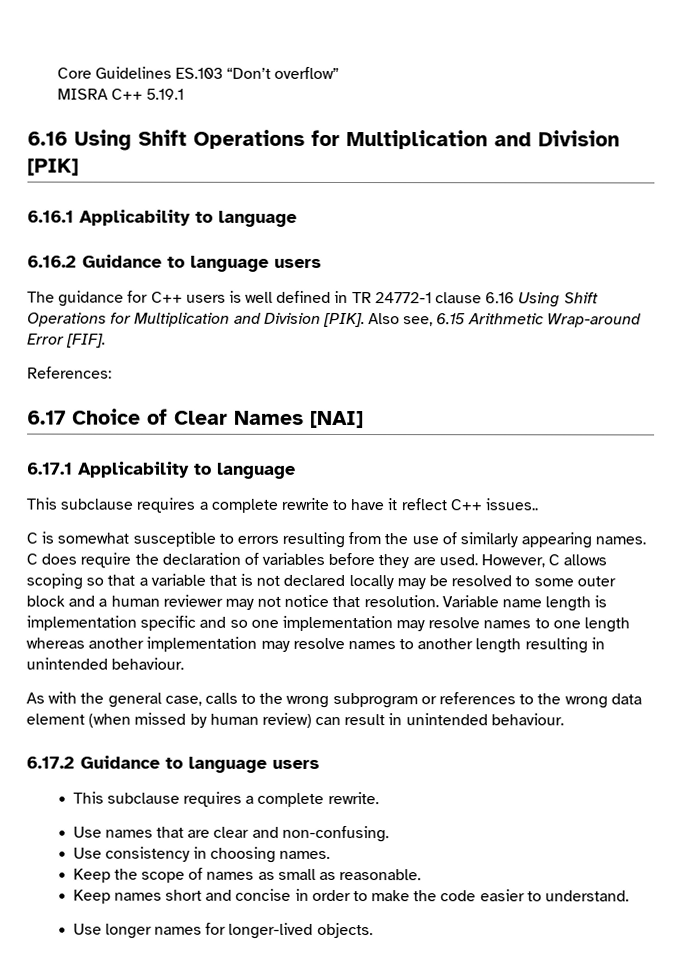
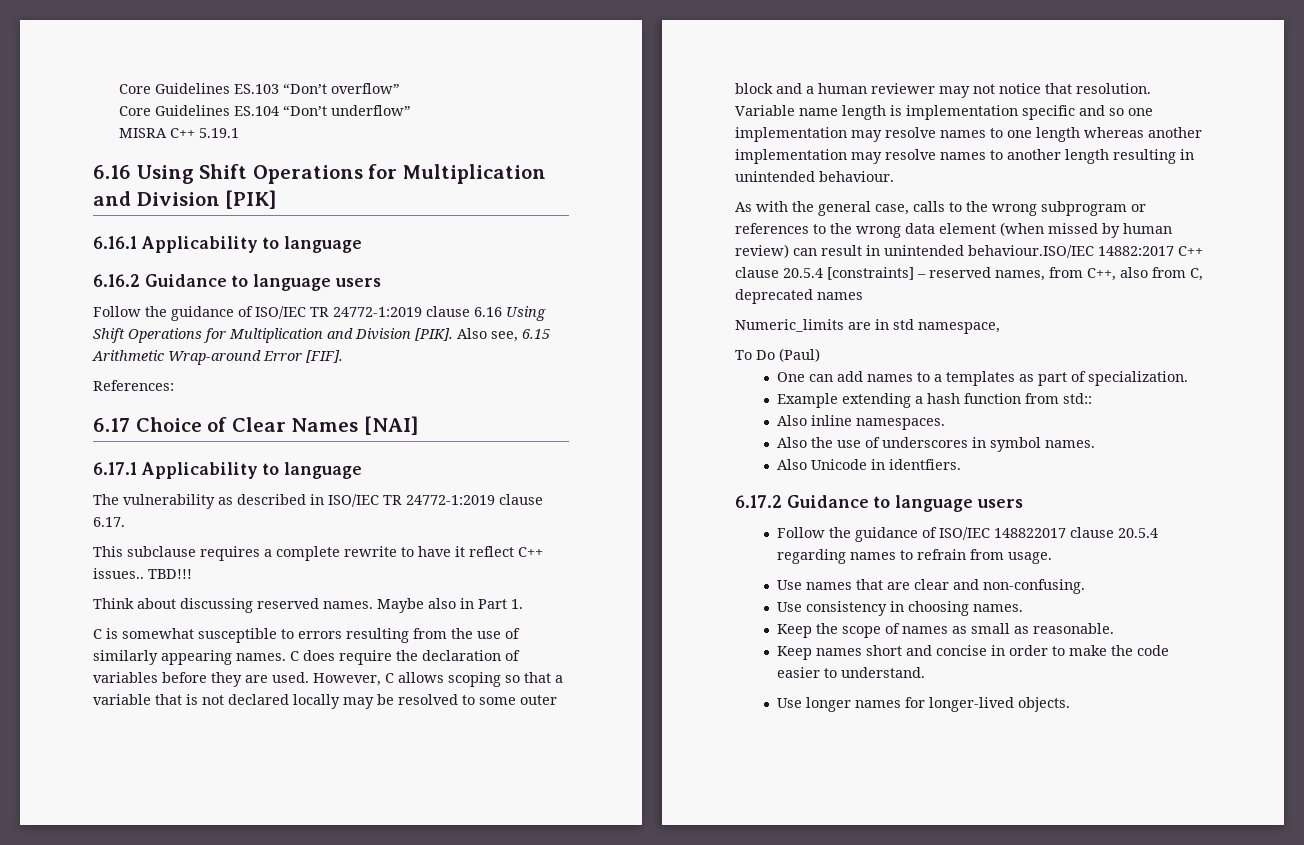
(340, 72) none -> [118,105,411,116] // Core Guidelines ES.104 “Don’t underflow”
[27,290,432,307] The guidance for C++ users is well defined in TR 24772-1 -> [93,306,422,321] Follow the guidance of ISO/IEC TR 24772-1:2019
(296, 470) none -> [93,494,543,509] [93,517,125,527] // The vulnerability as described in ISO/IEC TR 24772-1:2019 clause 6.17.
(539, 504) none -> [148,569,192,579] [93,598,523,613] TBD!!! // Think about discussing reserved names. Maybe also in Part 1.
[490,713,564,726] behaviour. -> [968,245,1203,258] [735,267,1203,281] [735,289,863,304] [735,319,1000,334] [735,348,820,362] [776,371,1188,386] [776,393,1092,408] [776,415,945,430] [776,437,1095,452] [776,459,961,470] behaviour.ISO/IEC 14882:2017 C++ clause 20.5.4 [constraints] – reserved names, from C++, also from C, deprecated names // Numeric_limits are in std namespace, // To Do (Paul) // One can add names to a templates as part of specialization. // Example extending a hash function from std:: // Also inline namespaces. // Also the use of underscores in symbol names. // Also Unicode in identfiers.
[72,791,379,807] This subclause requires a complete rewrite. -> [776,527,1158,542] [776,549,1052,564] Follow the guidance of ISO/IEC 148822017 clause 20.5.4 regarding names to refrain from usage.

